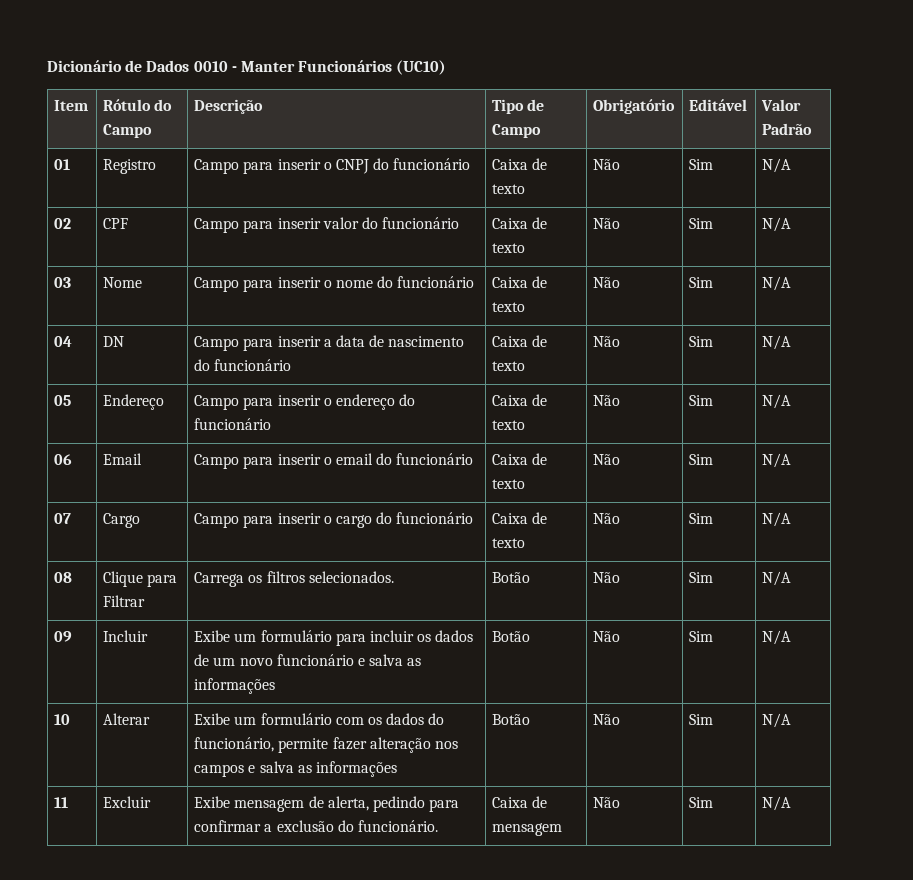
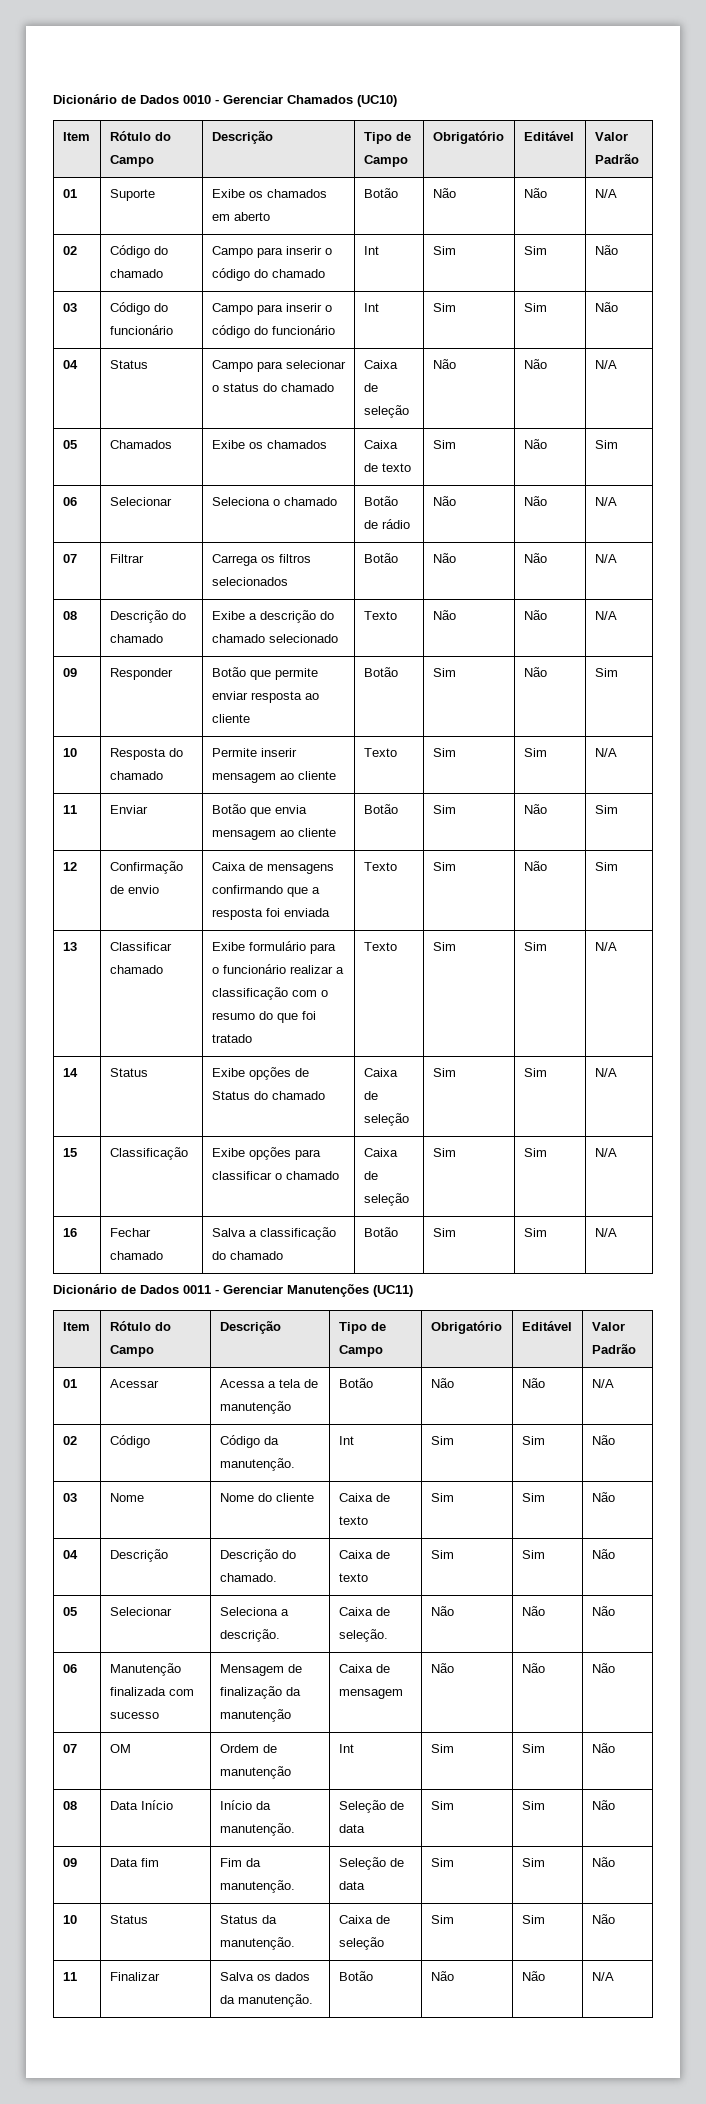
[240,60,393,72] Manter Funcionários -> [223,95,353,104] Gerenciar Chamados
[103,159,157,174] [194,158,471,174] [492,158,548,170] [492,184,526,194] [593,159,621,170] [689,159,714,170] [762,158,792,173] [54,218,72,229] [103,218,129,229] [194,217,460,233] [492,217,548,229] [492,243,526,253] [593,218,621,229] [689,218,714,229] [762,217,792,232] [54,277,72,288] [103,277,143,288] [194,276,475,292] [492,276,548,288] [492,302,526,312] [593,277,621,288] [689,277,714,288] [762,276,792,291] [54,336,73,347] [103,336,125,347] [194,335,465,351] [194,359,292,371] [492,335,548,347] [492,361,526,371] [593,336,621,347] [689,336,714,347] [762,335,792,350] [54,395,72,406] [103,394,165,410] [194,394,416,410] [194,418,272,430] [492,394,548,406] [492,420,526,430] [593,395,621,406] [689,395,714,406] [762,394,792,409] [54,454,73,465] [103,453,143,465] [194,453,474,469] [492,453,548,465] [492,479,526,489] [593,454,621,465] [689,454,714,465] [762,453,792,468] [54,513,72,524] [103,513,141,528] [194,512,474,528] [492,512,548,524] [492,538,526,548] [593,513,621,524] [689,513,714,524] Registro | Campo para inserir o CNPJ do funcionário | Caixa de texto | Não | Sim | N/A // 02 | CPF | Campo para inserir valor do funcionário | Caixa de texto | Não | Sim | N/A // 03 | Nome | Campo para inserir o nome do funcionário | Caixa de texto | Não | Sim | N/A // 04 | DN | Campo para inserir a data de nascimento do funcionário | Caixa de texto | Não | Sim | N/A // 05 | Endereço | Campo para inserir o endereço do funcionário | Caixa de texto | Não | Sim | N/A // 06 | Email | Campo para inserir o email do funcionário | Caixa de texto | Não | Sim | N/A // 07 | Cargo | Campo para inserir o cargo do funcionário | Caixa de texto | Não | Sim -> [109,189,155,201] [211,189,327,198] [211,212,270,221] [363,188,398,198] [432,188,456,198] [523,188,547,198] [594,189,617,198] [62,246,77,255] [109,245,168,258] [109,269,163,278] [211,246,332,258] [211,268,325,281] [363,246,379,255] [432,246,456,255] [523,246,547,255] [594,245,618,255] [62,303,77,312] [109,302,168,315] [109,325,173,335] [211,303,332,315] [211,325,335,338] [363,303,379,312] [432,303,456,312] [523,303,547,312] [594,302,618,312] [62,360,78,369] [109,360,148,369] [211,360,346,372] [211,383,334,392] [363,360,398,369] [363,383,378,392] [363,405,409,418] [432,359,456,369] [523,359,547,369] [594,360,617,369] [62,440,77,449] [109,440,172,449] [211,440,327,449] [363,440,398,449] [363,463,411,472] [432,440,456,449] [523,439,547,449] [594,440,618,449] [62,497,77,506] [109,497,172,506] [211,497,337,506] [363,496,398,506] [363,519,410,529] [432,496,456,506] [523,496,547,506] [594,497,617,506] [62,554,77,563] [109,554,144,563] [211,554,311,566] [211,577,288,586] [363,553,398,563] [432,553,456,563] [523,553,547,563] Suporte | Exibe os chamados em aberto | Botão | Não | Não | N/A // 02 | Código do chamado | Campo para inserir o código do chamado | Int | Sim | Sim | Não // 03 | Código do funcionário | Campo para inserir o código do funcionário | Int | Sim | Sim | Não // 04 | Status | Campo para selecionar o status do chamado | Caixa de seleção | Não | Não | N/A // 05 | Chamados | Exibe os chamados | Caixa de texto | Sim | Não | Sim // 06 | Selecionar | Seleciona o chamado | Botão de rádio | Não | Não | N/A // 07 | Filtrar | Carrega os filtros selecionados | Botão | Não | Não
[103,571,178,587] [103,595,146,607] [194,571,394,587] [492,572,531,583] [593,572,621,583] [689,572,714,583] Clique para Filtrar | Carrega os filtros selecionados. | Botão | Não | Sim -> [109,610,186,623] [109,634,163,643] [211,610,334,623] [211,634,338,643] [363,611,397,620] [432,610,456,620] [523,610,547,620] Descrição do chamado | Exibe a descrição do chamado selecionado | Texto | Não | Não
[103,630,149,642] [194,630,474,646] [194,654,422,666] [194,678,276,694] [492,631,531,642] [593,631,621,642] [689,631,714,642] [762,630,792,645] [54,714,71,725] [103,713,151,725] [194,713,445,725] [194,737,458,753] [194,761,397,777] [492,714,531,725] [593,714,621,725] [689,714,714,725] [762,713,792,728] [54,797,69,808] [103,796,152,808] [194,796,460,812] [194,820,438,832] [492,796,548,808] [492,823,563,836] [593,797,621,808] [689,797,714,808] Incluir | Exibe um formulário para incluir os dados de um novo funcionário e salva as informações | Botão | Não | Sim | N/A // 10 | Alterar | Exibe um formulário com os dados do funcionário, permite fazer alteração nos campos e salva as informações | Botão | Não | Sim | N/A // 11 | Excluir | Exibe mensagem de alerta, pedindo para confirmar a exclusão do funcionário. | Caixa de mensagem | Não | Sim -> [109,668,173,680] [211,667,318,680] [211,691,319,703] [211,714,250,723] [363,667,398,677] [432,668,456,677] [523,667,547,677] [594,668,618,677] [62,748,77,757] [109,748,183,760] [109,771,163,780] [211,748,297,757] [211,771,336,783] [363,748,397,757] [432,748,456,757] [523,748,547,757] [594,748,617,757] [62,805,77,814] [109,805,148,814] [211,804,307,817] [211,828,336,840] [363,804,398,814] [432,805,456,814] [523,804,547,814] [594,805,618,814] [62,862,77,871] [109,861,183,874] [109,885,159,894] [211,862,334,874] [211,885,320,897] [211,908,330,920] [363,862,397,871] [432,862,456,871] [523,861,547,871] [594,862,618,871] [62,942,77,951] [109,942,172,951] [109,965,163,974] [211,941,336,954] [211,964,344,974] [211,987,328,1000] [211,1011,316,1023] [211,1034,252,1043] [363,942,397,951] [432,942,456,951] [523,942,547,951] [594,942,617,951] [62,1068,78,1077] [109,1068,148,1077] [211,1067,309,1080] [211,1091,325,1100] [363,1068,398,1077] [363,1091,378,1100] [363,1113,409,1126] [432,1068,456,1077] [523,1068,547,1077] [594,1068,617,1077] [62,1148,77,1157] [109,1147,188,1160] [211,1147,321,1160] [211,1171,339,1180] [363,1148,398,1157] [363,1171,378,1180] [363,1193,409,1206] [432,1148,456,1157] [523,1148,547,1157] [594,1148,617,1157] [62,1228,77,1237] [109,1228,151,1237] [109,1251,163,1260] [211,1227,336,1240] [211,1251,283,1260] [363,1227,398,1237] [432,1228,456,1237] [523,1228,547,1237] [594,1228,617,1237] [53,1284,413,1297] [62,1322,90,1331] [109,1321,171,1331] [109,1345,154,1357] [219,1321,281,1334] [338,1322,386,1334] [338,1345,383,1357] [430,1321,502,1334] [521,1321,572,1331] [591,1322,625,1331] [591,1344,636,1354] [62,1379,77,1388] [109,1379,159,1388] [219,1379,318,1388] [219,1401,291,1414] [338,1378,373,1388] [430,1378,454,1388] [521,1378,545,1388] [591,1379,614,1388] [62,1436,77,1445] [109,1435,150,1448] [219,1435,279,1448] [219,1458,295,1471] [338,1436,354,1445] [430,1436,454,1445] [521,1436,545,1445] [591,1435,615,1445] [62,1493,77,1502] [109,1493,144,1502] [219,1493,314,1502] [338,1493,390,1502] [338,1516,368,1525] [430,1493,454,1502] [521,1493,545,1502] [591,1492,615,1502] [62,1550,78,1559] [109,1549,168,1562] [219,1549,296,1562] [219,1573,277,1582] [338,1550,390,1559] [338,1573,368,1582] [430,1550,454,1559] [521,1550,545,1559] [591,1549,615,1559] [62,1607,77,1616] [109,1607,172,1616] [219,1607,289,1616] [219,1629,280,1642] [338,1607,390,1616] [338,1629,388,1642] [430,1606,454,1616] [521,1606,545,1616] [591,1606,615,1616] [62,1664,77,1673] [109,1663,181,1676] [109,1687,194,1696] [109,1712,159,1719] [219,1664,302,1676] [219,1686,301,1699] [219,1709,291,1722] [338,1664,390,1673] [338,1689,403,1699] [430,1663,454,1673] [521,1663,545,1673] [591,1663,615,1673] [62,1744,77,1753] [109,1744,131,1753] [219,1744,277,1753] [219,1766,291,1779] [338,1744,354,1753] [430,1744,454,1753] [521,1744,545,1753] [591,1743,615,1753] [62,1801,77,1810] [109,1800,173,1810] [219,1800,271,1810] [219,1823,295,1836] [338,1800,404,1813] [338,1824,365,1833] [430,1801,454,1810] [521,1801,545,1810] [591,1800,615,1810] [62,1858,77,1867] [109,1858,159,1867] [219,1858,261,1867] [219,1880,295,1893] [338,1857,404,1870] [338,1881,365,1890] [430,1858,454,1867] [521,1858,545,1867] [591,1857,615,1867] [62,1915,77,1924] [109,1915,148,1924] [219,1915,277,1924] [219,1937,295,1950] [338,1915,390,1924] [338,1937,384,1950] [430,1915,454,1924] [521,1915,545,1924] [591,1914,615,1924] [62,1972,77,1981] [109,1972,160,1981] [219,1972,310,1981] [219,1994,313,2007] [338,1971,373,1981] [430,1971,454,1981] [521,1971,545,1981] Responder | Botão que permite enviar resposta ao cliente | Botão | Sim | Não | Sim // 10 | Resposta do chamado | Permite inserir mensagem ao cliente | Texto | Sim | Sim | N/A // 11 | Enviar | Botão que envia mensagem ao cliente | Botão | Sim | Não | Sim // 12 | Confirmação de envio | Caixa de mensagens confirmando que a resposta foi enviada | Texto | Sim | Não | Sim // 13 | Classificar chamado | Exibe formulário para o funcionário realizar a classificação com o resumo do que foi tratado | Texto | Sim | Sim | N/A // 14 | Status | Exibe opções de Status do chamado | Caixa de seleção | Sim | Sim | N/A // 15 | Classificação | Exibe opções para classificar o chamado | Caixa de seleção | Sim | Sim | N/A // 16 | Fechar chamado | Salva a classificação do chamado | Botão | Sim | Sim | N/A // Dicionário de Dados 0011 - Gerenciar Manutenções (UC11) // Item | Rótulo do Campo | Descrição | Tipo de Campo | Obrigatório | Editável | Valor Padrão // 01 | Acessar | Acessa a tela de manutenção | Botão | Não | Não | N/A // 02 | Código | Código da manutenção. | Int | Sim | Sim | Não // 03 | Nome | Nome do cliente | Caixa de texto | Sim | Sim | Não // 04 | Descrição | Descrição do chamado. | Caixa de texto | Sim | Sim | Não // 05 | Selecionar | Seleciona a descrição. | Caixa de seleção. | Não | Não | Não // 06 | Manutenção finalizada com sucesso | Mensagem de finalização da manutenção | Caixa de mensagem | Não | Não | Não // 07 | OM | Ordem de manutenção | Int | Sim | Sim | Não // 08 | Data Início | Início da manutenção. | Seleção de data | Sim | Sim | Não // 09 | Data fim | Fim da manutenção. | Seleção de data | Sim | Sim | Não // 10 | Status | Status da manutenção. | Caixa de seleção | Sim | Sim | Não // 11 | Finalizar | Salva os dados da manutenção. | Botão | Não | Não

